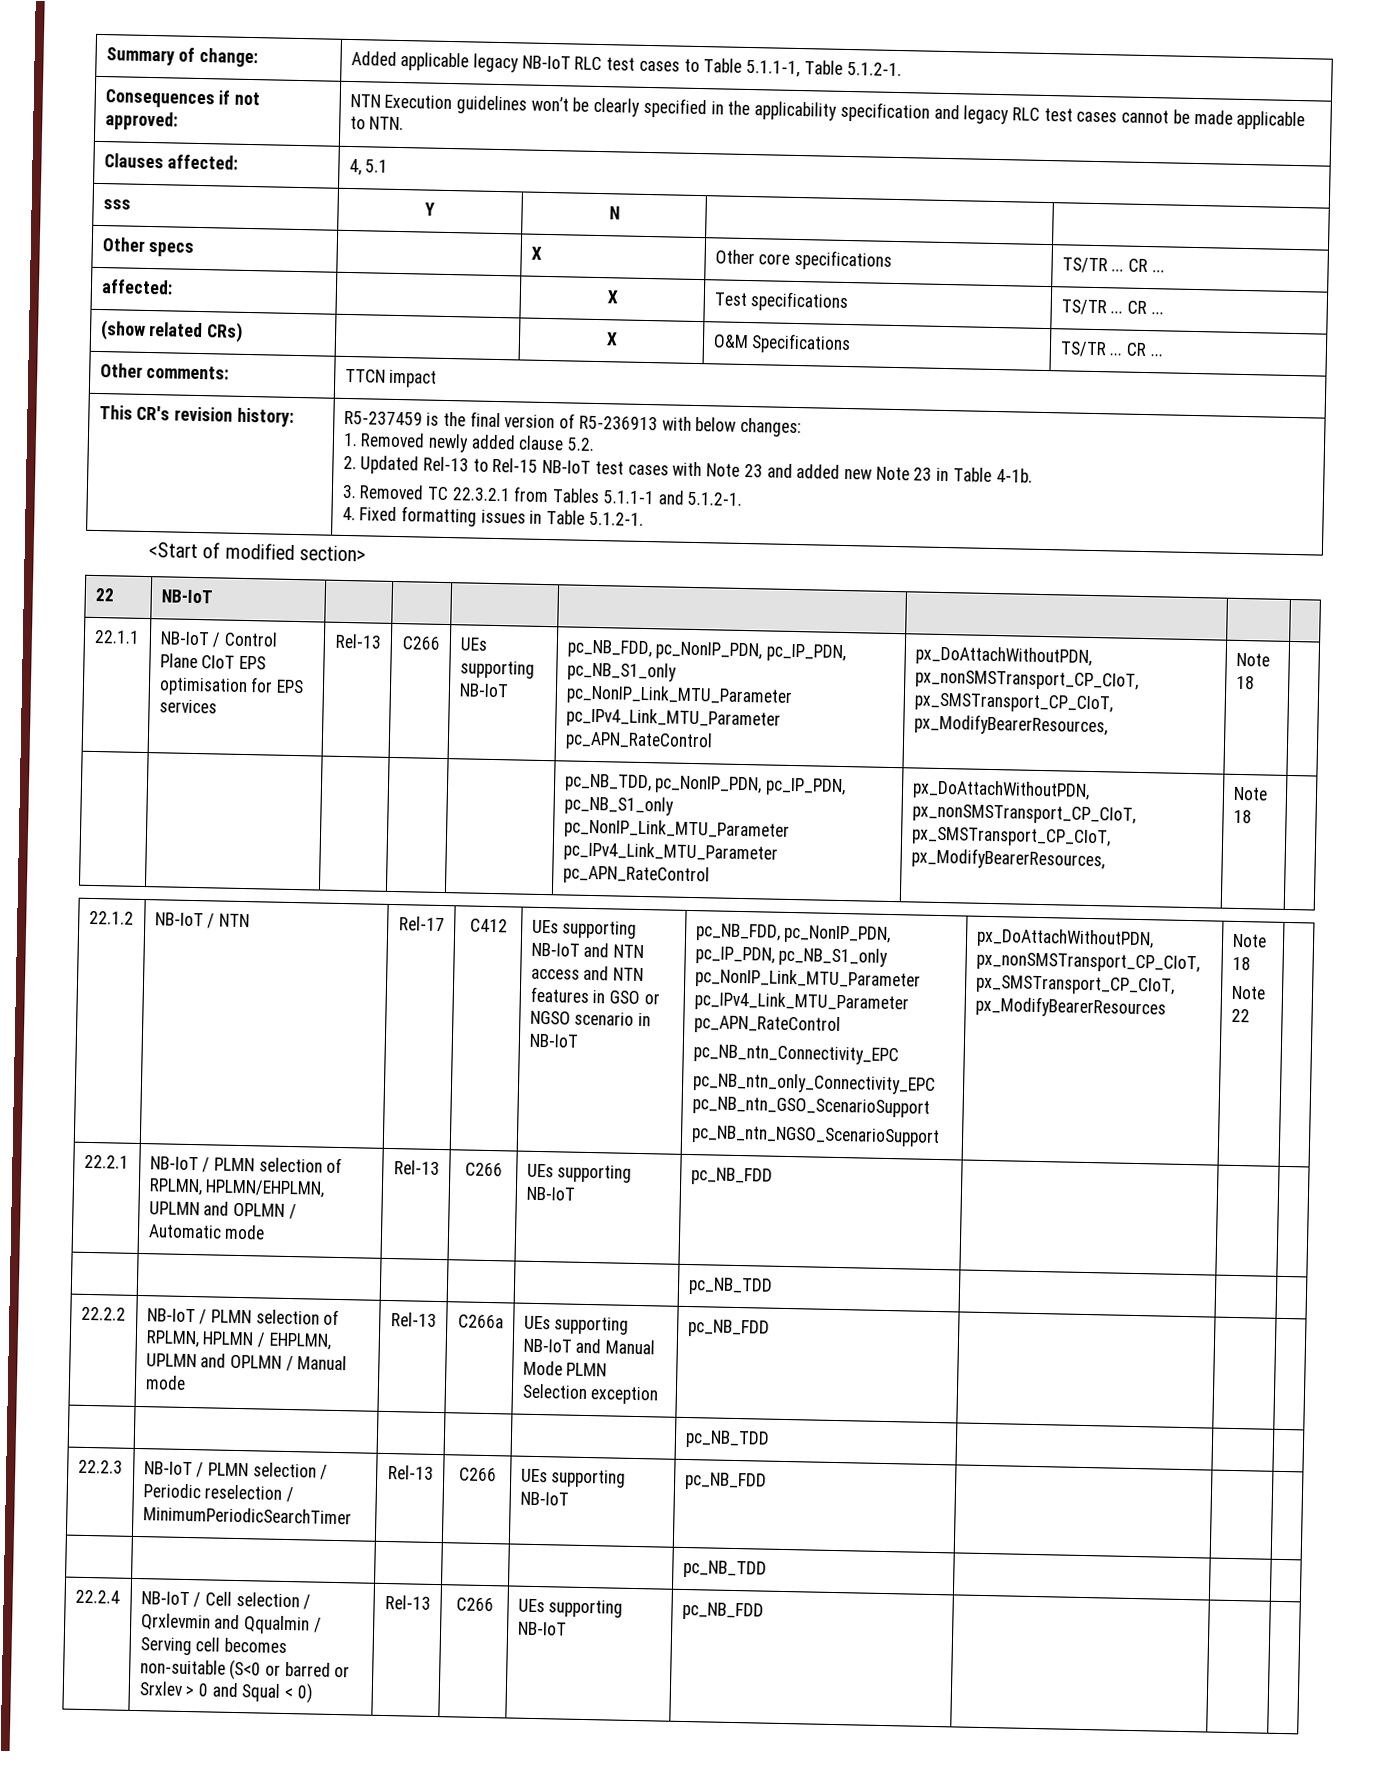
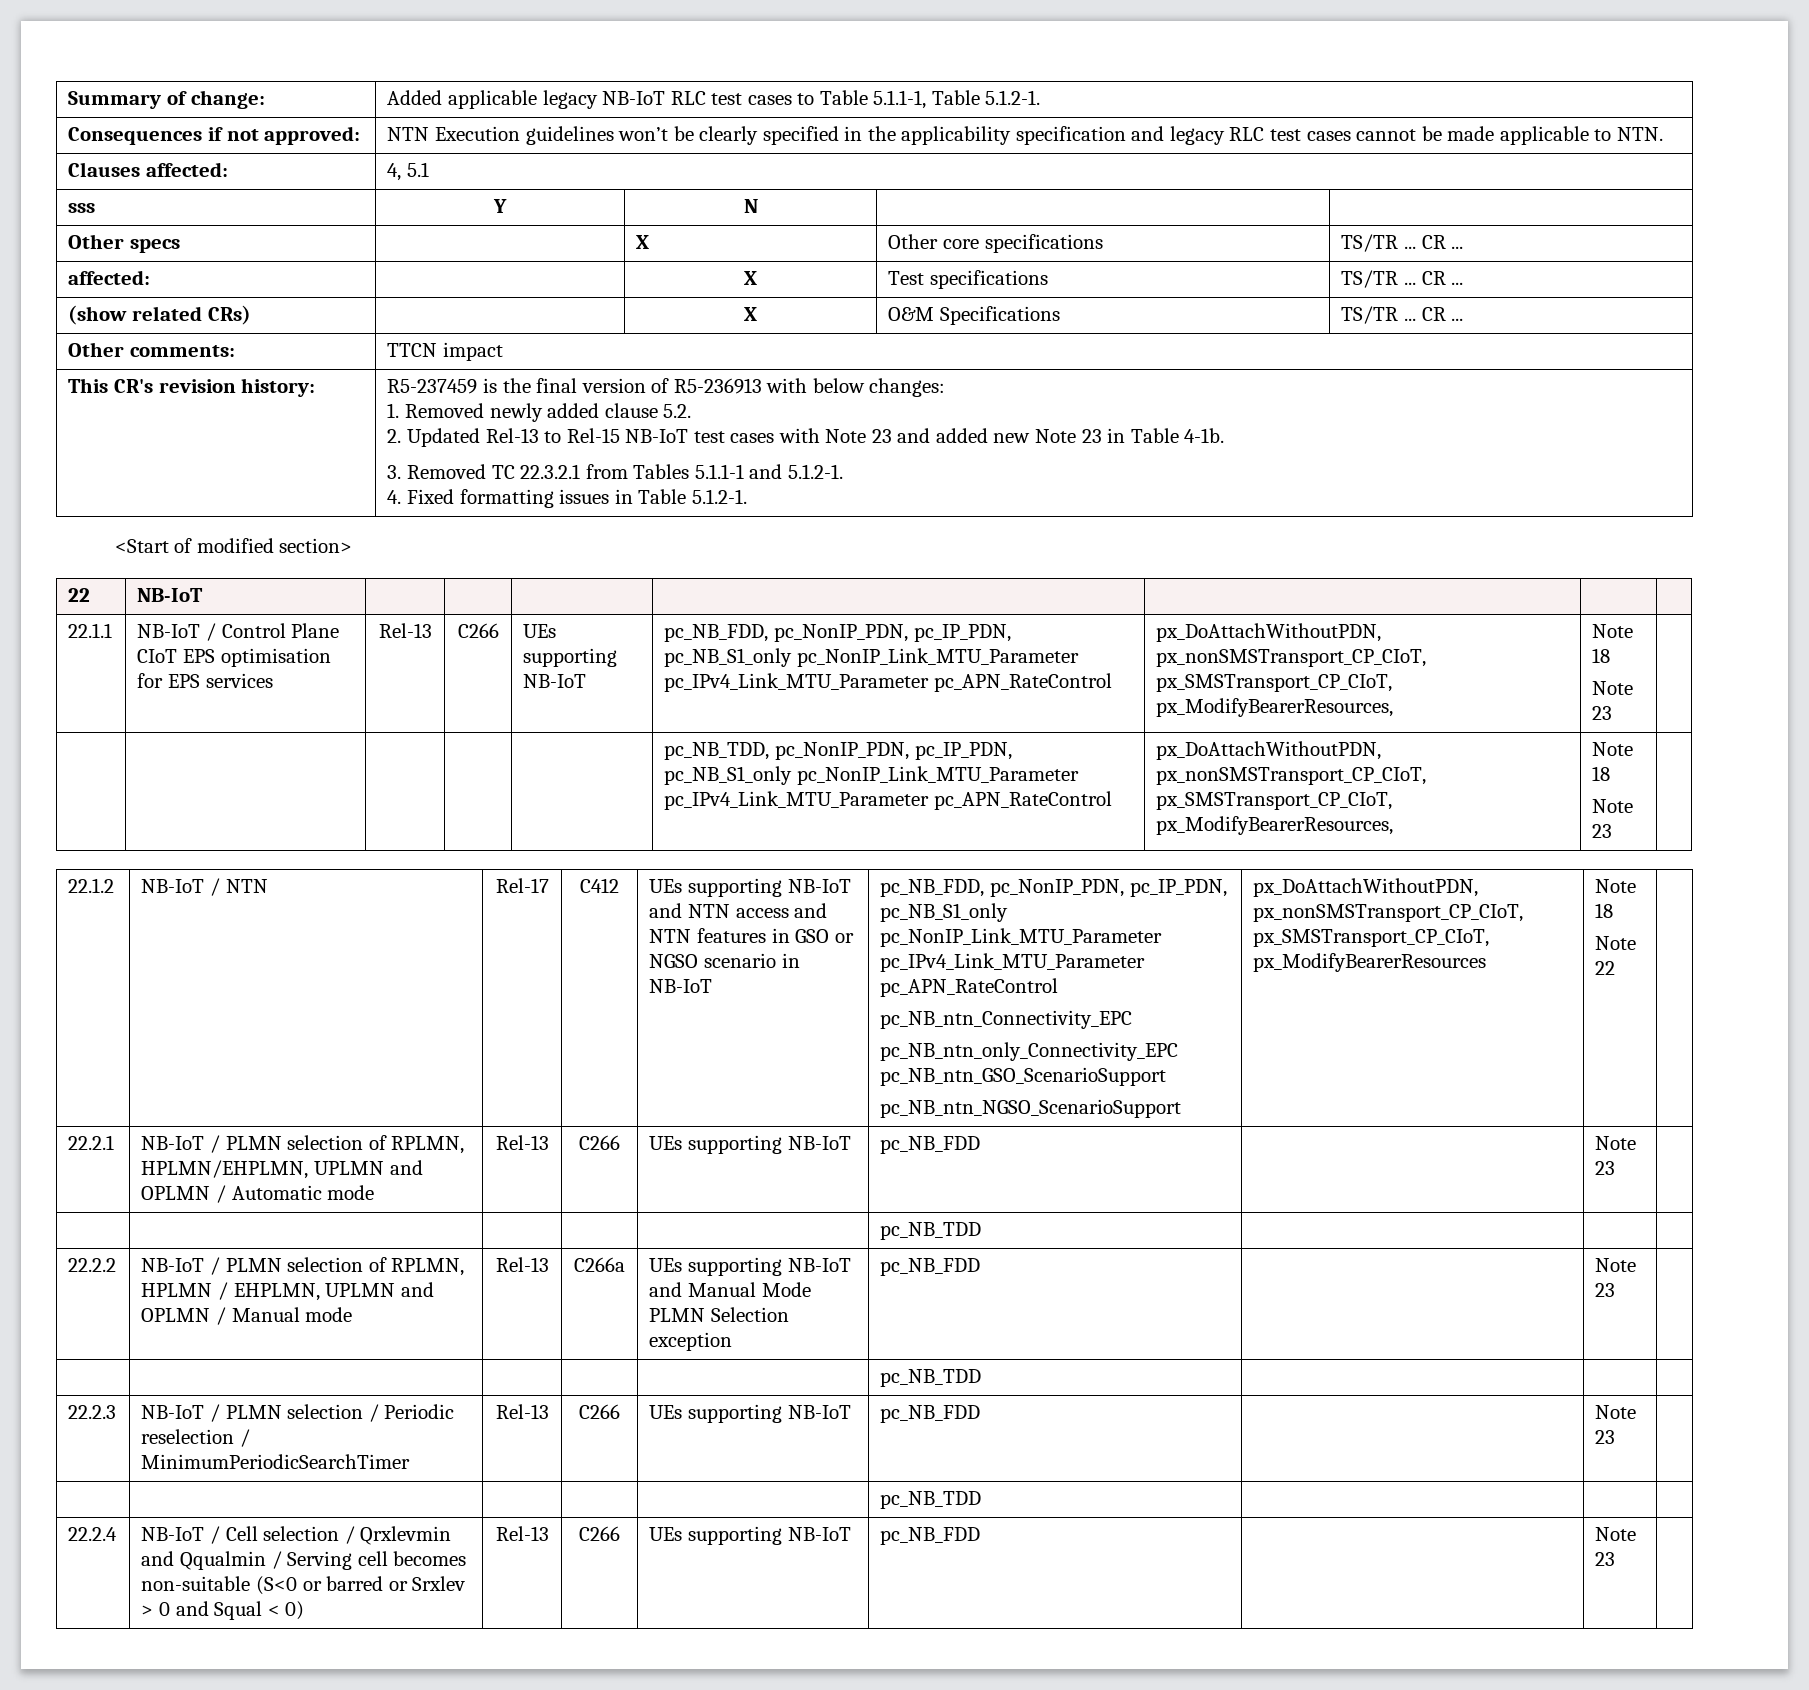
(1255, 682) none -> [1592,681,1634,695] [1592,706,1613,720] // Note 23
(1252, 816) none -> [1592,799,1634,813] [1592,824,1613,838] // Note 23
(773, 1176) none -> [1595,1136,1637,1150] [1595,1161,1616,1175] Note 23
(770, 1328) none -> [1595,1258,1637,1272] [1595,1283,1616,1297] Note 23
(767, 1481) none -> [1595,1405,1637,1419] [1595,1430,1616,1444] Note 23
(764, 1611) none -> [1595,1527,1637,1541] [1595,1552,1616,1566] Note 23

